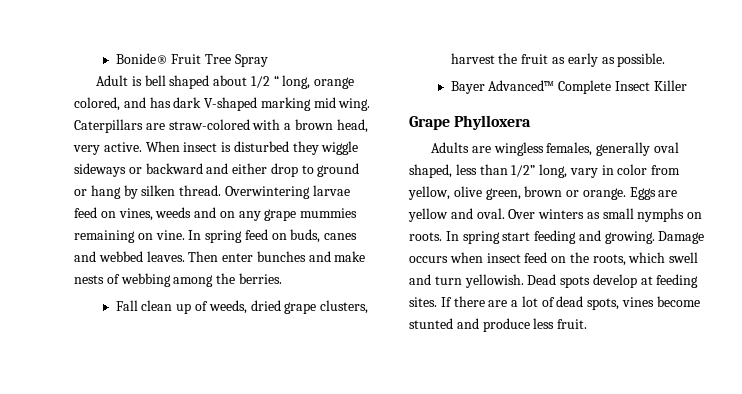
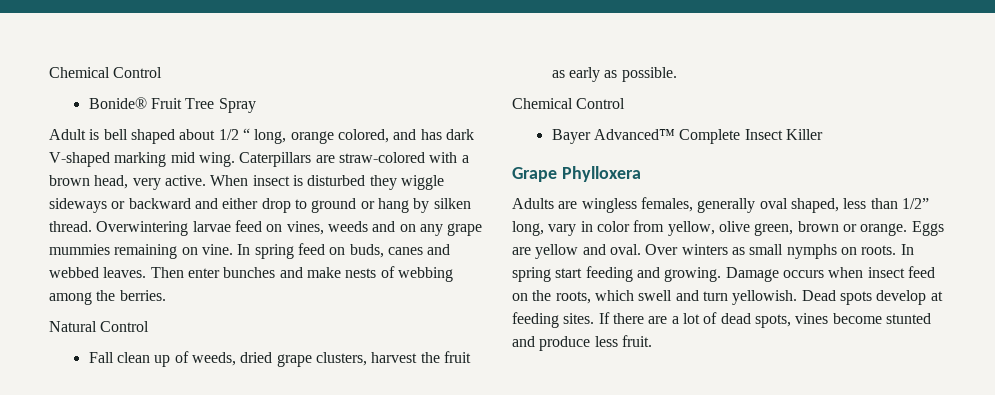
(115, 58) none -> [49,67,163,78] Chemical Control //
(282, 278) none -> [49,321,150,332] // Natural Control
(666, 60) none -> [512,98,626,109] // Chemical Control

